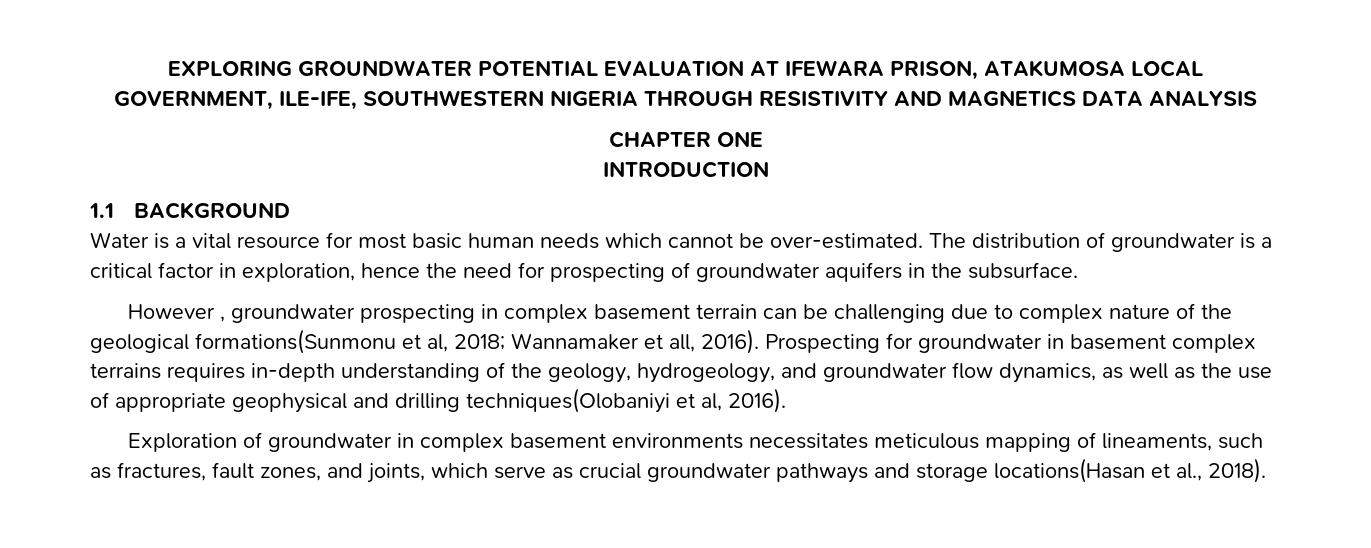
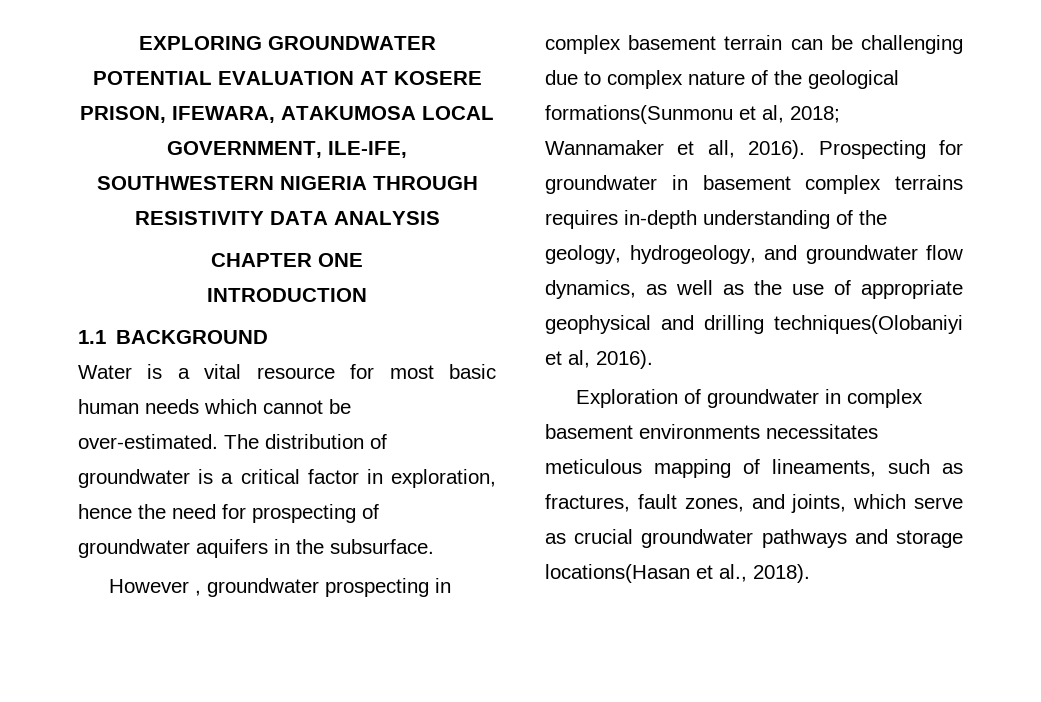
[785,60,978,80] IFEWARA PRISON, -> [393,71,482,85] [80,106,275,123] KOSERE PRISON, IFEWARA,
[894,90,1076,107] AND MAGNETICS -> (264, 218) none

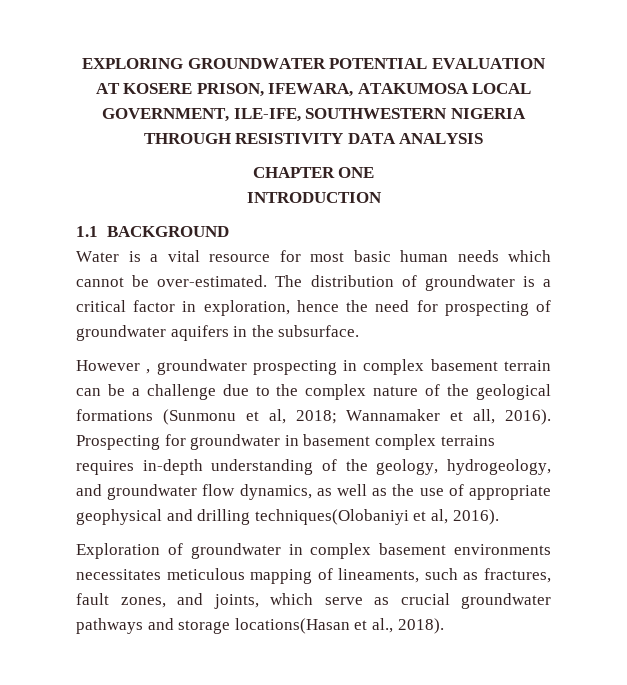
[861,35,963,54] challenging -> [131,384,216,400] a challenge
(601, 78) none -> [276,384,299,396] the
[545,105,733,124] formations(Sunmonu -> [76,409,236,425] formations (Sunmonu

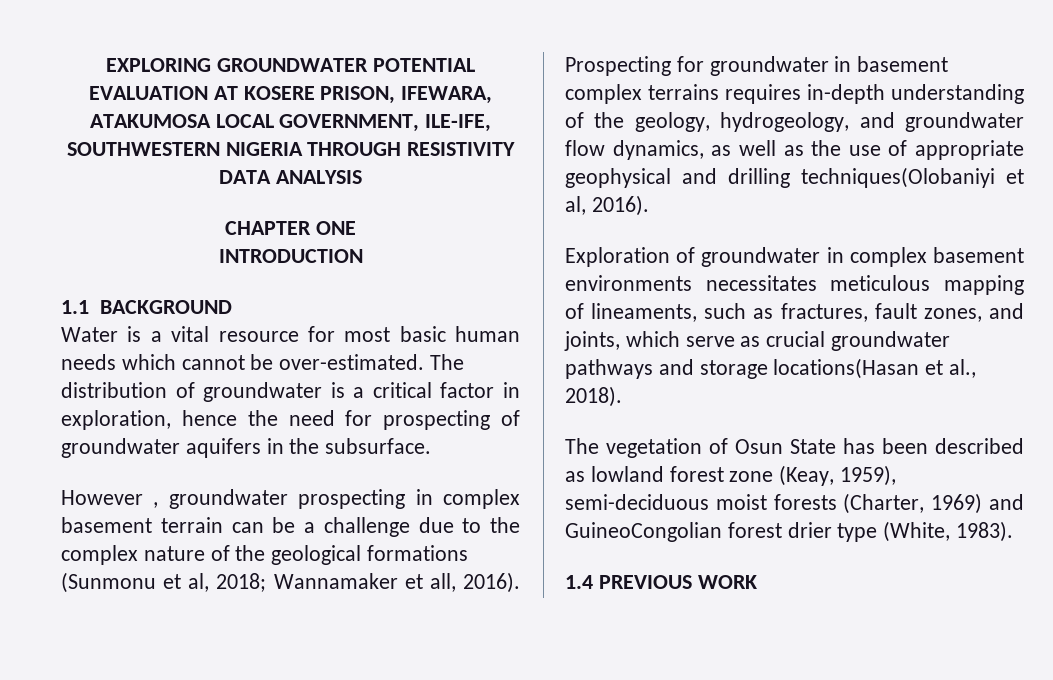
(444, 626) none -> [565,438,1024,458] [565,465,897,486] [565,493,1024,514] [565,521,1014,542] [565,575,757,589] // The vegetation of Osun State has been described as lowland forest zone (Keay, 1959), semi-deciduous moist forests (Charter, 1969) and GuineoCongolian forest drier type (White, 1983). // 1.4 PREVIOUS WORK

